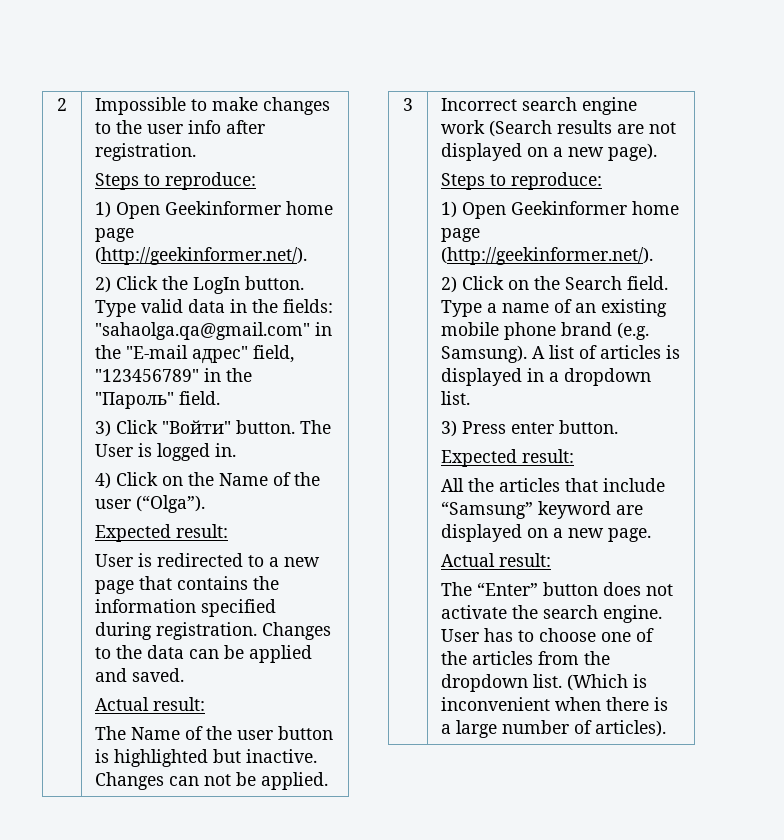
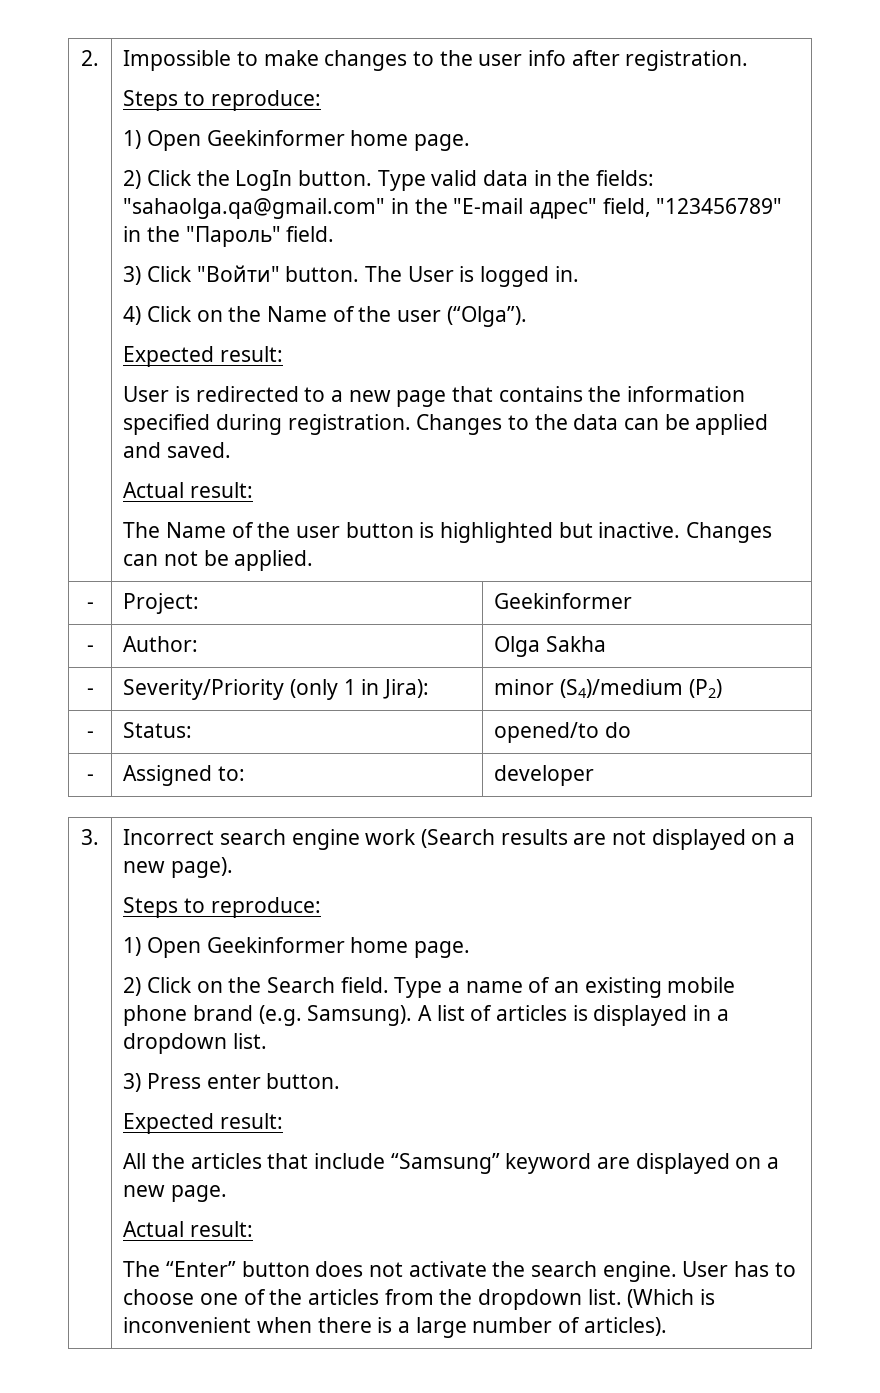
[57,98,67,111] 2 -> [81,50,99,66] 2.
[95,228,135,242] [95,247,308,265] page (http://geekinformer.net/). -> [414,134,471,151] page.
[403,98,413,111] 3 -> [86,602,94,609] [123,593,200,614] [494,593,633,609] [86,645,94,652] [123,636,199,652] [494,636,607,657] [86,688,94,695] [123,679,430,700] [494,679,722,698] [86,731,94,738] [123,722,193,738] [494,722,632,743] [86,774,94,781] [123,765,246,786] [494,765,595,786] [81,829,99,845] - | Project: | Geekinformer // - | Author: | Olga Sakha // - | Severity/Priority (only 1 in Jira): | minor (S4)/medium (P2) // - | Status: | opened/to do // - | Assigned to: | developer // 3.
[441,228,481,242] [441,247,654,265] page (http://geekinformer.net/). -> [414,941,471,958] page.

